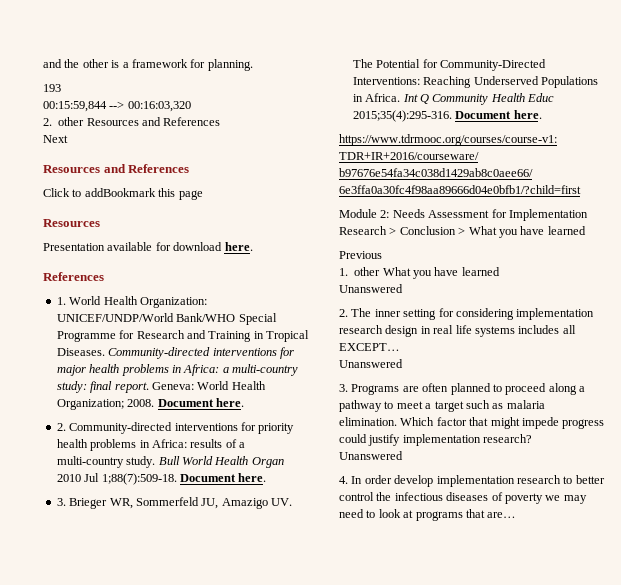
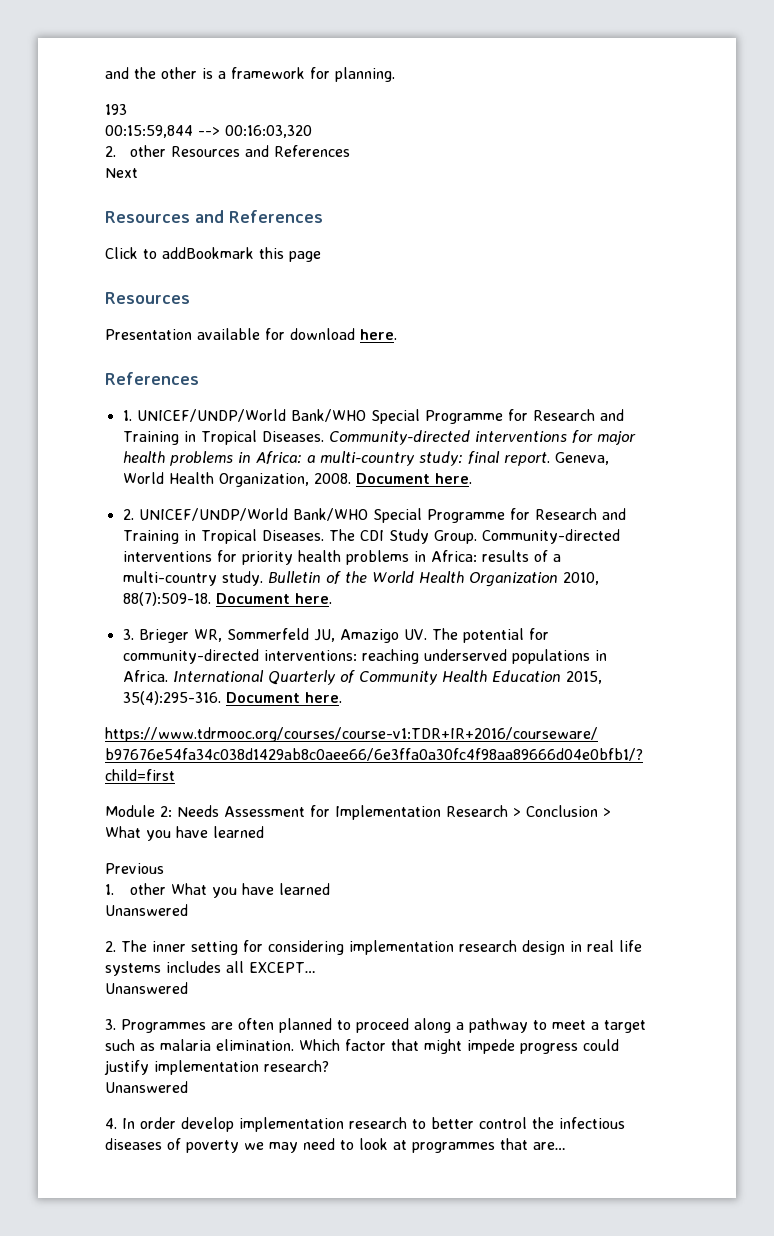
[69,296,207,308] World Health Organization: -> (132, 415) none
[151,381,266,390] [56,399,124,410] Geneva: World Health Organization; -> [554,452,609,465] [122,472,309,487] Geneva, World Health Organization,
(66, 427) none -> [138,508,626,523] [122,529,477,544] UNICEF/UNDP/World Bank/WHO Special Programme for Research and Training in Tropical Diseases. The CDI Study Group.
[158,456,284,468] [56,473,177,485] Bull World Health Organ 2010 Jul 1;88(7):509-18. -> [267,571,599,587] [122,592,211,606] Bulletin of the World Health Organization 2010, 88(7):509-18.
[376,59,546,71] [352,76,598,88] [352,93,554,105] [352,110,452,122] Potential for Community-Directed Interventions: Reaching Underserved Populations in Africa. Int Q Community Health Educ 2015;35(4):295-316. -> [462,628,549,643] [122,649,607,664] [122,670,602,685] [122,691,221,705] potential for community-directed interventions: reaching underserved populations in Africa. International Quarterly of Community Health Education 2015, 35(4):295-316.
[351,384,400,395] Programs -> [121,1019,206,1033] Programmes
[415,511,463,521] programs -> [412,1142,495,1153] programmes

